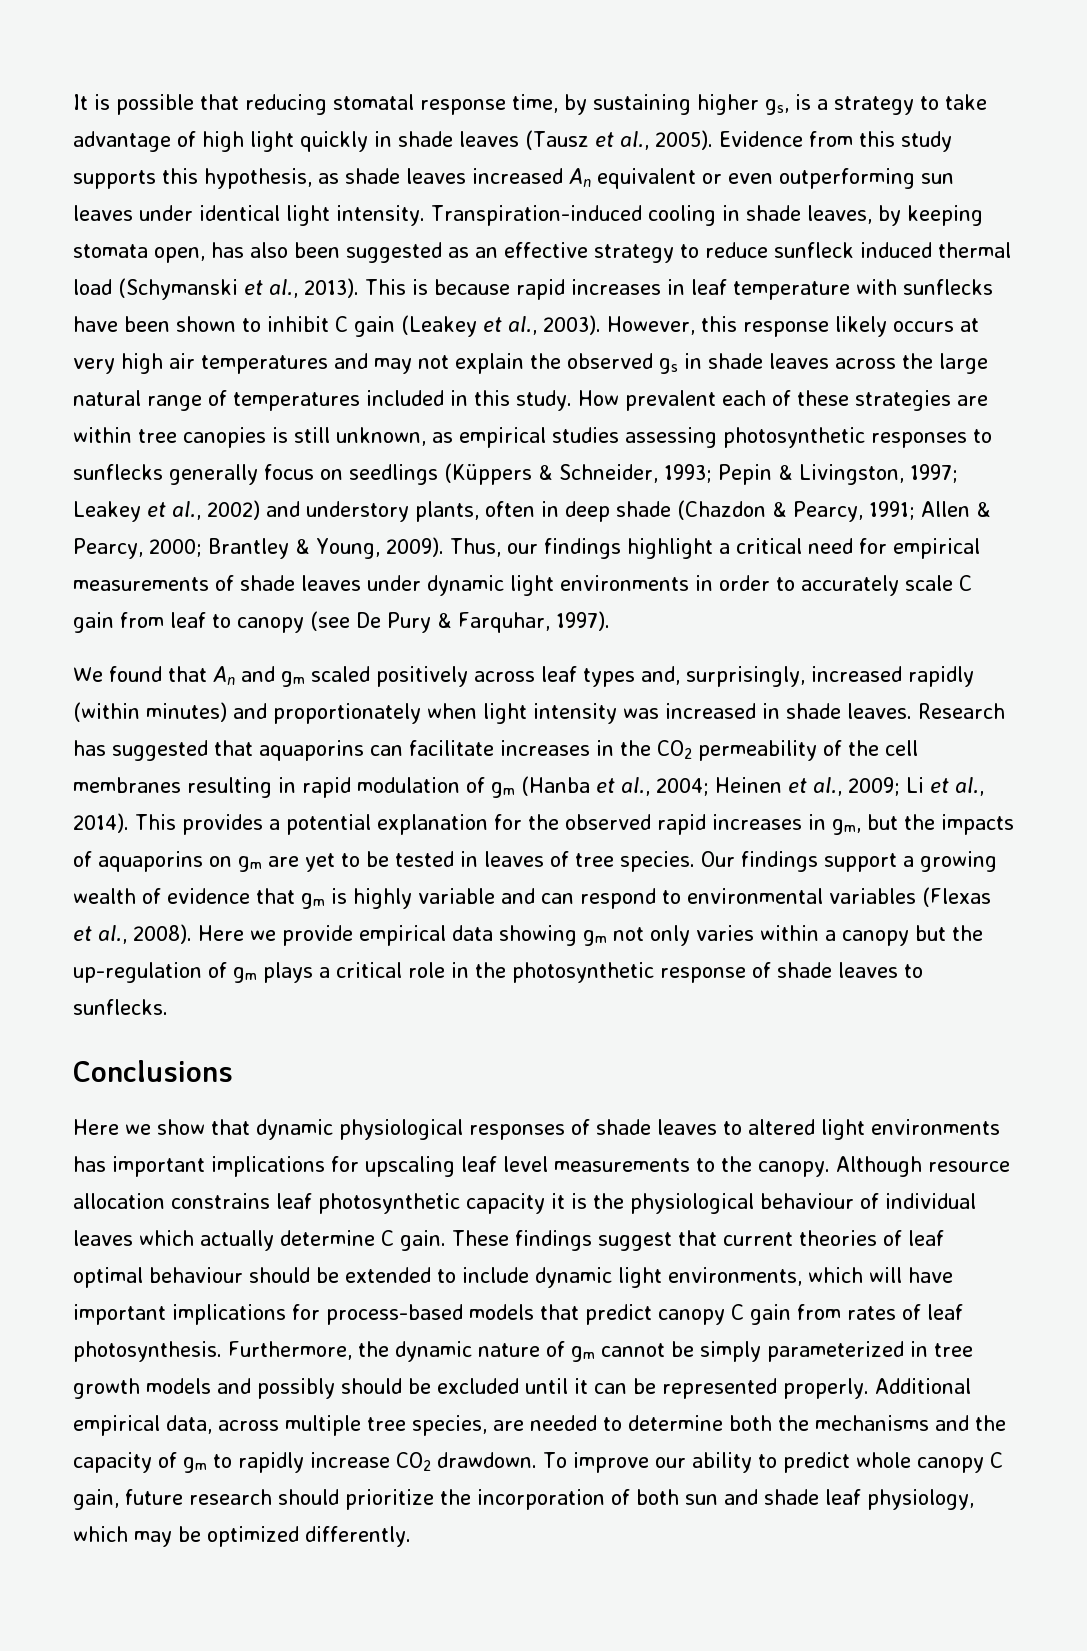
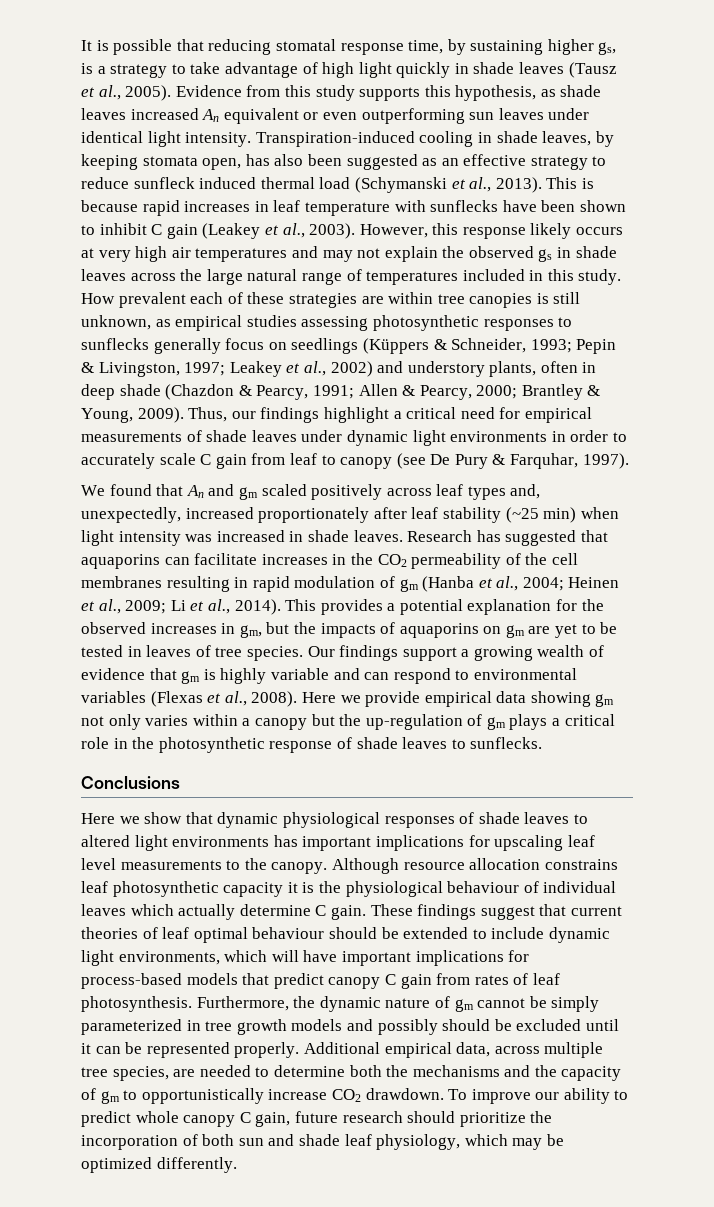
[685,666,974,687] [73,702,421,724] surprisingly, increased rapidly (within minutes) and proportionately -> [81,507,577,523] unexpectedly, increased proportionately after leaf stability (~25 min)
[657,814,706,835] rapid -> (146, 628) none
[238,1452,304,1473] rapidly -> [141,1088,264,1104] opportunistically

